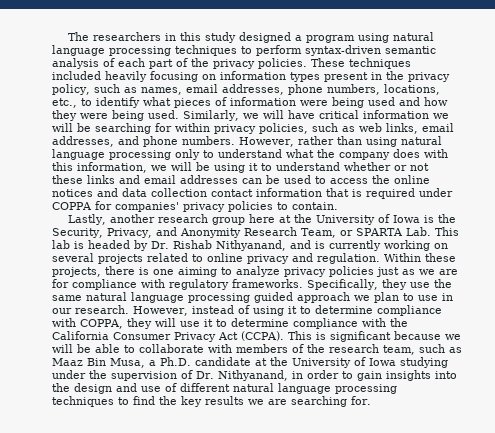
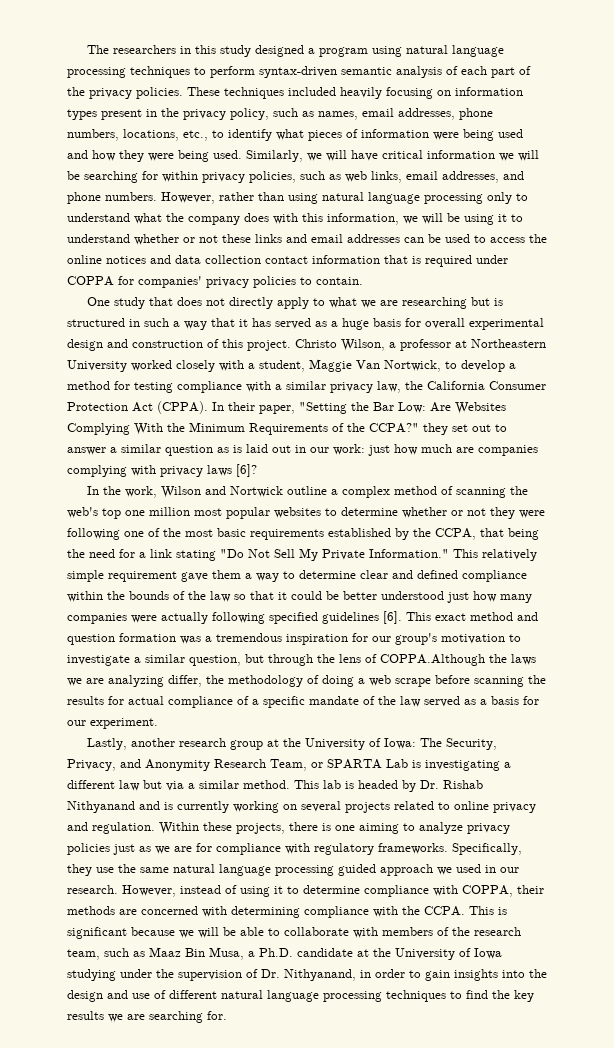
(338, 206) none -> [86,297,503,309] [67,318,544,330] [67,339,546,351] [67,359,516,372] [67,381,546,393] [67,401,506,414] [67,422,507,435] [67,444,538,456] [67,464,257,477] [86,486,528,498] [67,507,545,519] [67,528,539,540] [67,548,537,561] [67,570,527,582] [67,591,532,603] [67,611,538,624] [67,633,521,645] [67,654,536,666] [67,675,546,687] [67,696,539,708] [67,718,158,729] // One study that does not directly apply to what we are researching but is structured in such a way that it has served as a huge basis for overall experimental design and construction of this project. Christo Wilson, a professor at Northeastern University worked closely with a student, Maggie Van Nortwick, to develop a method for testing compliance with a similar privacy law, the California Consumer Protection Act (CPPA). In their paper, "Setting the Bar Low: Are Websites Complying With the Minimum Requirements of the CCPA?" they set out to answer a similar question as is laid out in our work: just how much are companies complying with privacy laws [6]? // In the work, Wilson and Nortwick outline a complex method of scanning the web's top one million most popular websites to determine whether or not they were following one of the most basic requirements established by the CCPA, that being the need for a link stating "Do Not Sell My Private Information." This relatively simple requirement gave them a way to determine clear and defined compliance within the bounds of the law so that it could be better understood just how many companies were actually following specified guidelines [6]. This exact method and question formation was a tremendous inspiration for our group's motivation to investigate a similar question, but through the lens of COPPA.Although the laws we are analyzing differ, the methodology of doing a web scrape before scanning the results for actual compliance of a specific mandate of the law served as a basis for our experiment.
[248,214,456,225] here at the University of Iowa is the -> [266,738,442,750] at the University of Iowa: The
[405,227,431,236] Lab. -> [386,759,511,771] [67,780,290,791] Lab is investigating a different law but via a similar method.
[215,240,286,251] Nithyanand, -> [67,801,135,813] Nithyanand
[374,292,438,303] plan to use -> [456,864,481,873] used
[127,318,408,329] [52,331,284,342] they will use it to determine compliance with the California Consumer Privacy Act (CCPA). -> [517,885,544,894] [67,906,465,918] their methods are concerned with determining compliance with the CCPA.

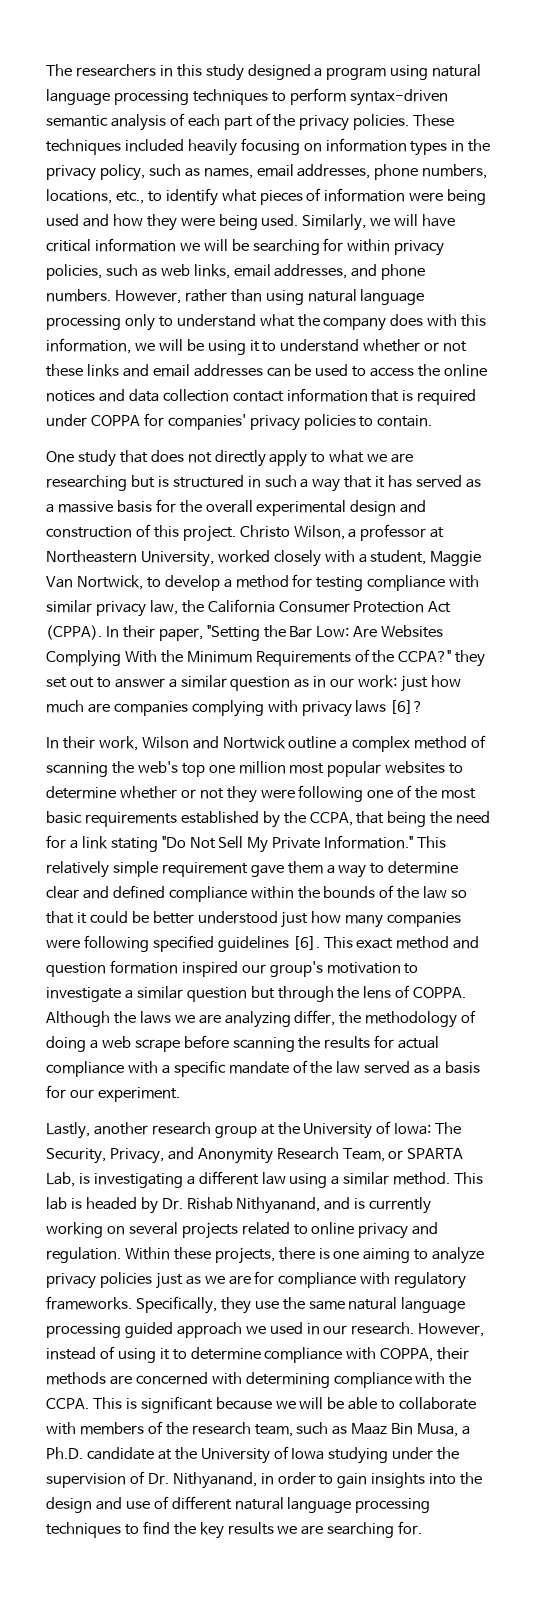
[101,109,142,120] present -> (448, 148) none
[342,318,421,330] huge basis for -> [57,499,202,513] massive basis for the
[67,360,127,372] University -> [140,551,214,567] University,
[275,384,282,390] a -> (480, 581) none
[233,444,291,453] is laid out -> (310, 683) none
[102,486,121,495] the -> [62,736,95,749] their
[161,612,208,624] actually -> (80, 944) none
[180,633,368,645] was a tremendous inspiration for -> [181,961,238,977] inspired
[189,655,241,666] question, -> [186,987,247,1002] question
[380,654,485,666] COPPA.Although -> [413,987,467,999] [46,1011,110,1027] COPPA. Although
[237,696,249,705] of -> [127,1061,158,1074] with
[386,759,408,768] Lab -> [46,1172,75,1187] Lab,
[143,780,184,791] but via -> [289,1173,328,1188] using
[67,801,135,813] Nithyanand -> [236,1197,321,1214] Nithyanand,

